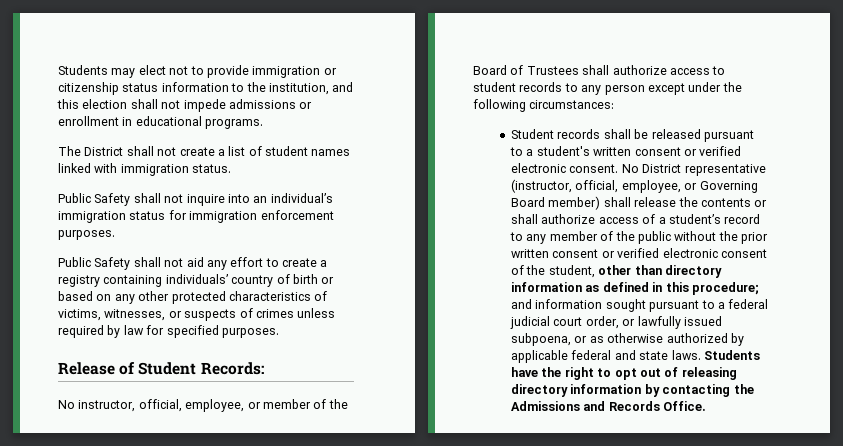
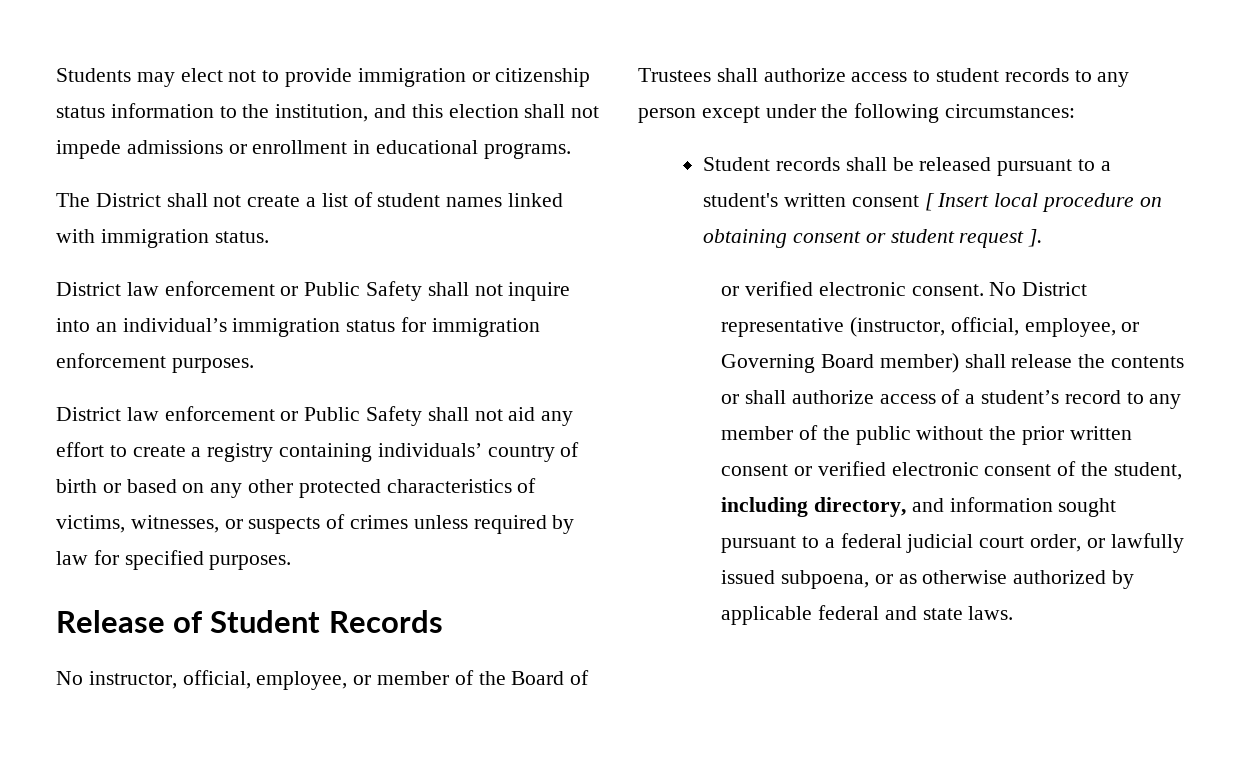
(232, 168) none -> [56,281,299,296] District law enforcement or
(115, 235) none -> [56,406,299,421] District law enforcement or
[200,362,264,375] Records: -> [328,610,443,633] Records
(681, 151) none -> [924,193,1162,212] [703,229,1043,248] [ Insert local procedure on obtaining consent or student request ]. //
[598,265,722,278] [511,282,759,295] other than directory information as defined in this procedure; -> [721,497,907,517] including directory,
[703,350,760,360] [511,367,737,380] [511,384,754,397] [511,401,707,411] Students have the right to opt out of releasing directory information by contacting the Admissions and Records Office. -> (1014, 613) none

